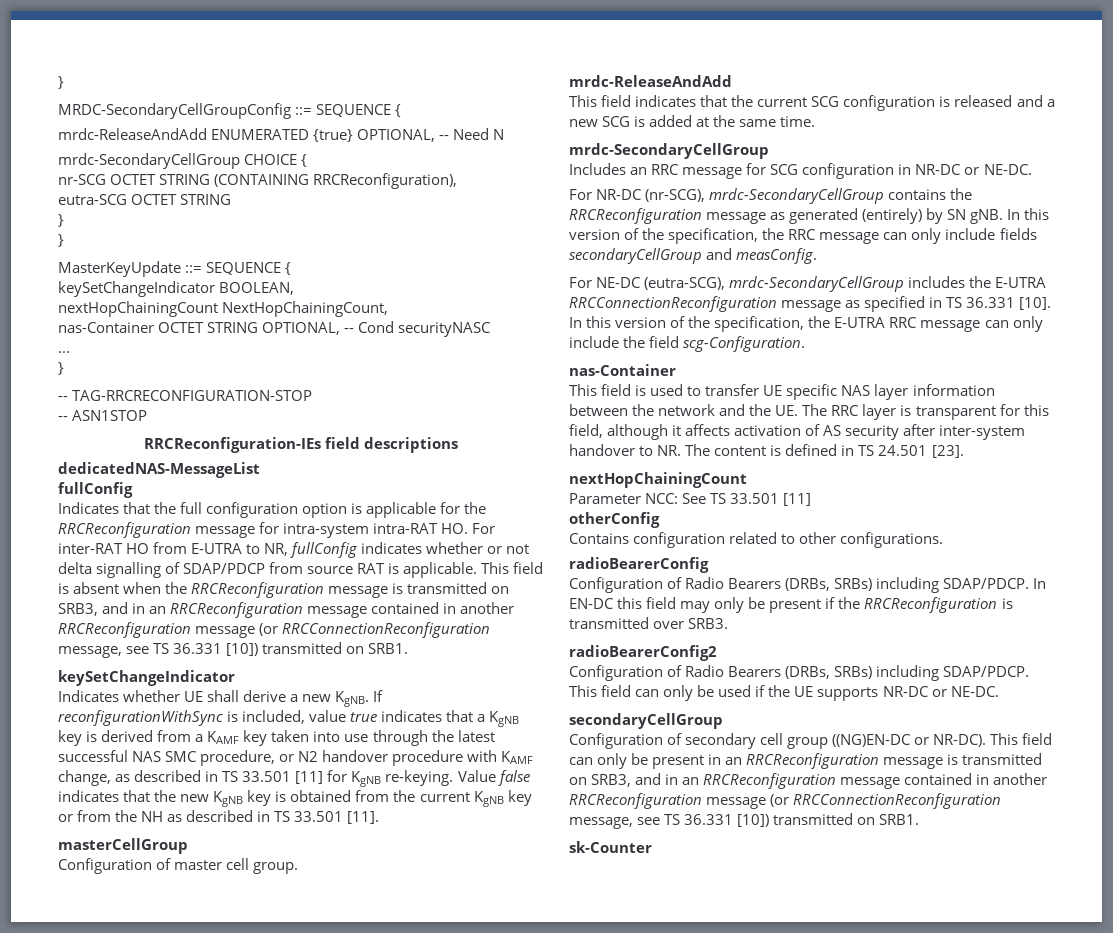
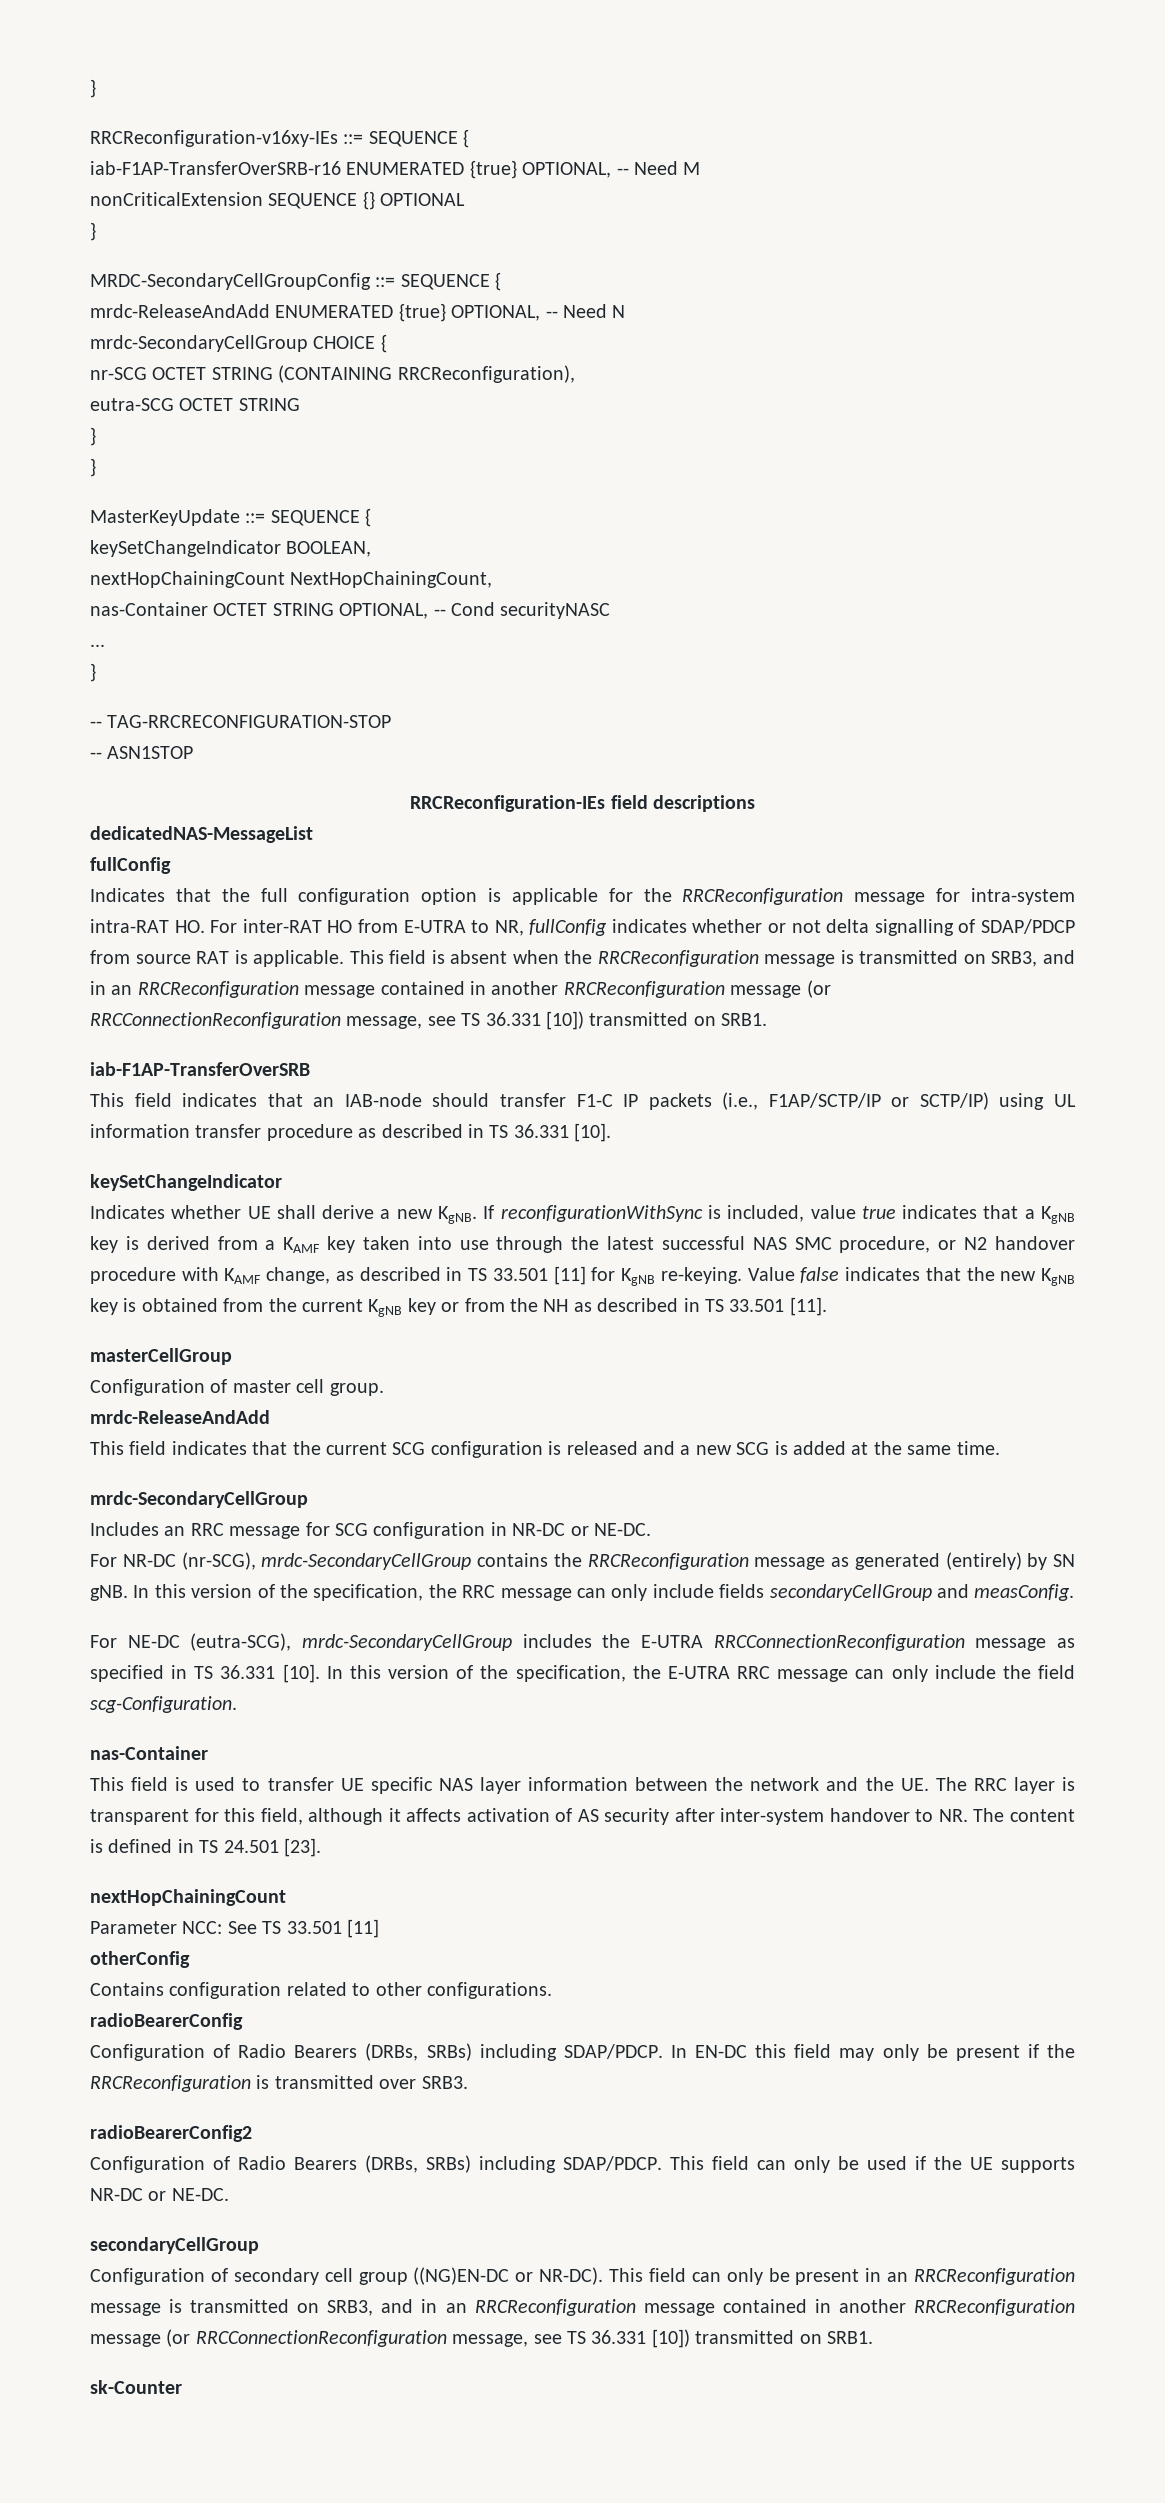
[58,76,64,89] } -> [90,79,96,98] [90,129,470,148] [90,160,701,179] [90,191,466,210] [90,222,96,241] } // RRCReconfiguration-v16xy-IEs ::= SEQUENCE { // iab-F1AP-TransferOverSRB-r16 ENUMERATED {true} OPTIONAL, -- Need M // nonCriticalExtension SEQUENCE {} OPTIONAL // }
(409, 648) none -> [90,1062,310,1076] [90,1092,1076,1110] [90,1123,612,1142] // iab-F1AP-TransferOverSRB // This field indicates that an IAB-node should transfer F1-C IP packets (i.e., F1AP/SCTP/IP or SCTP/IP) using UL information transfer procedure as described in TS 36.331 [10].

